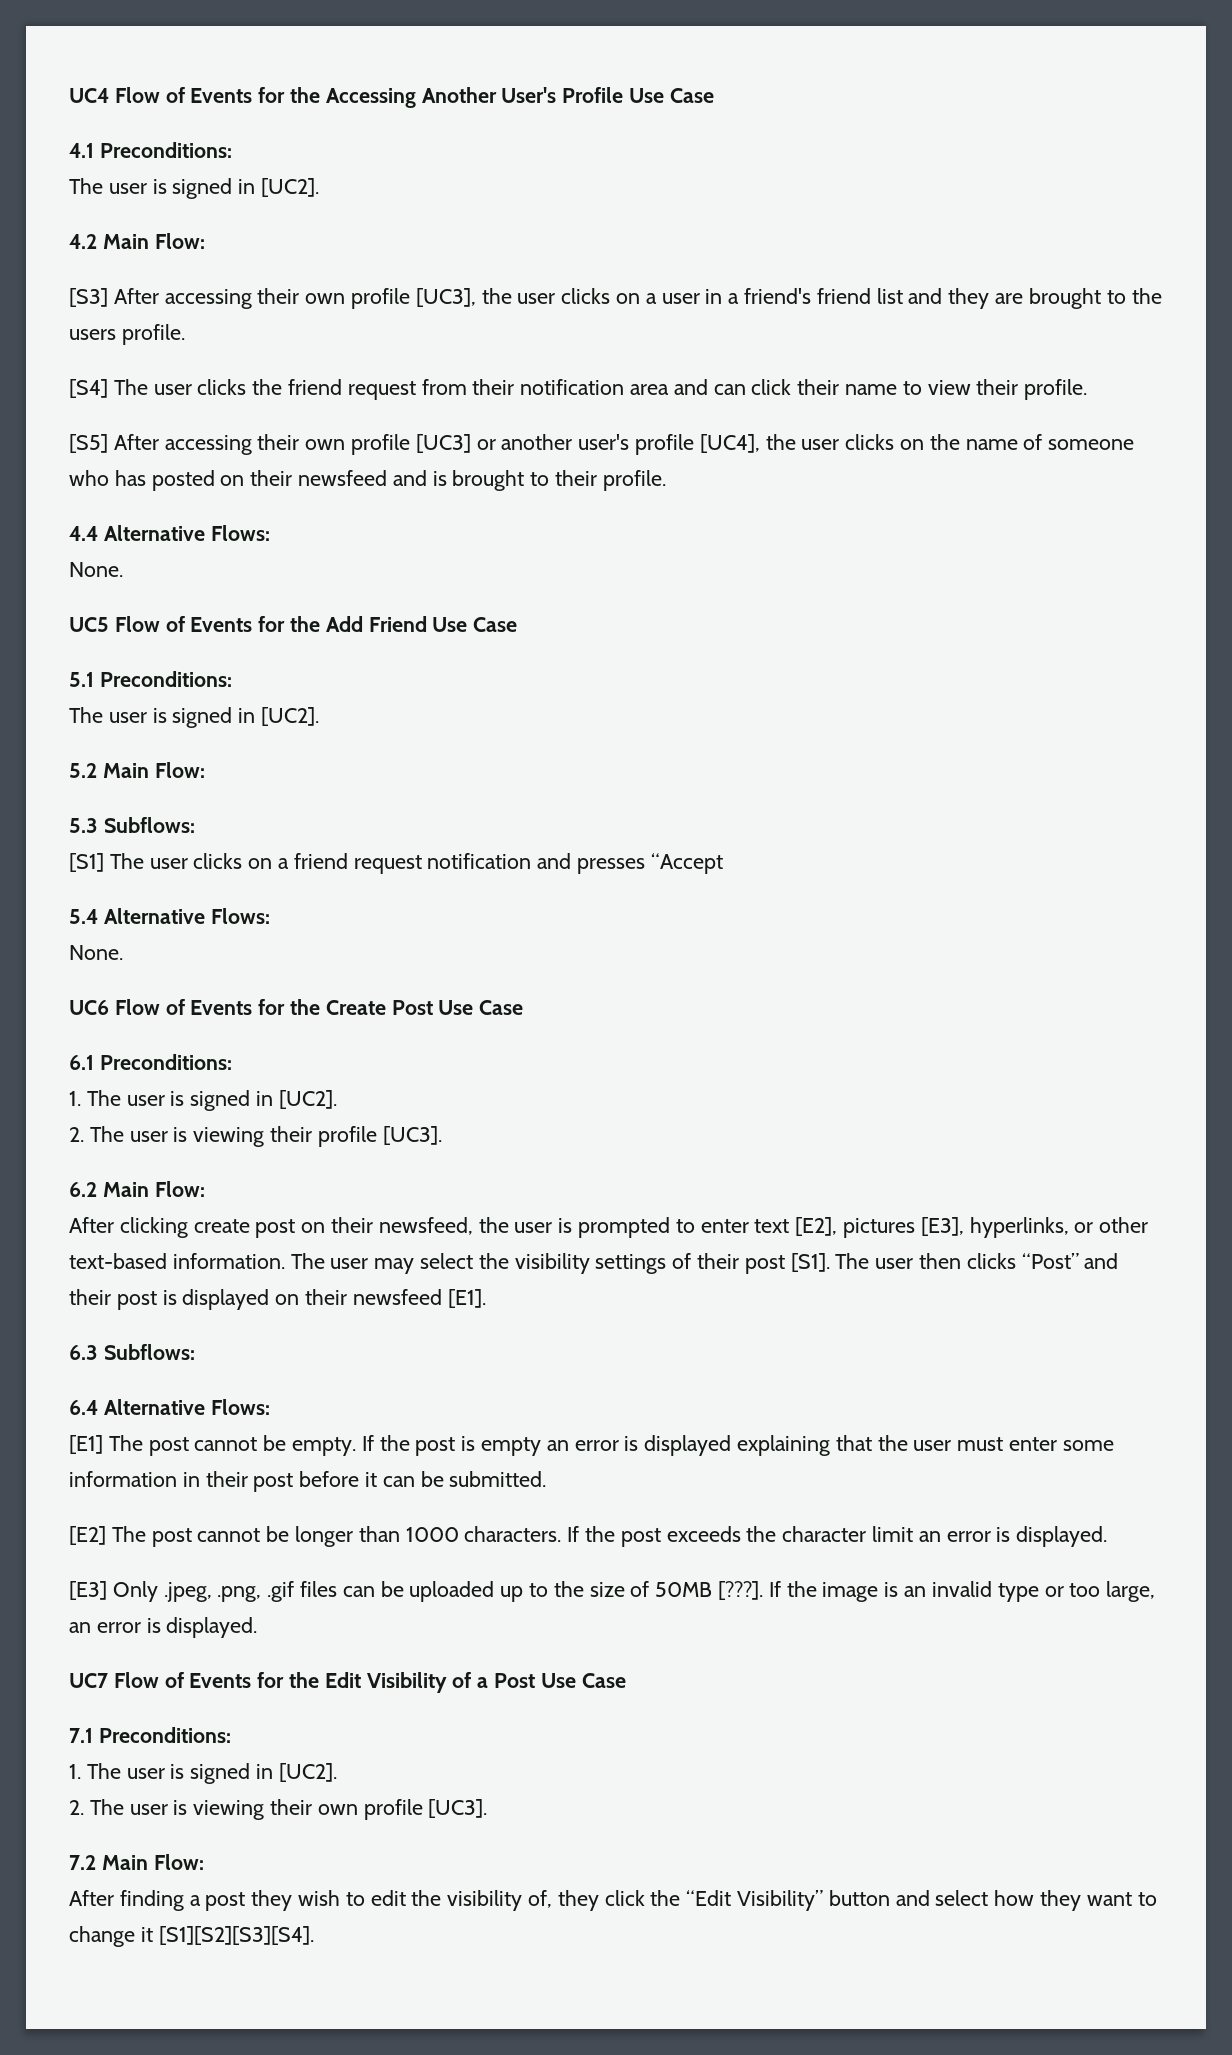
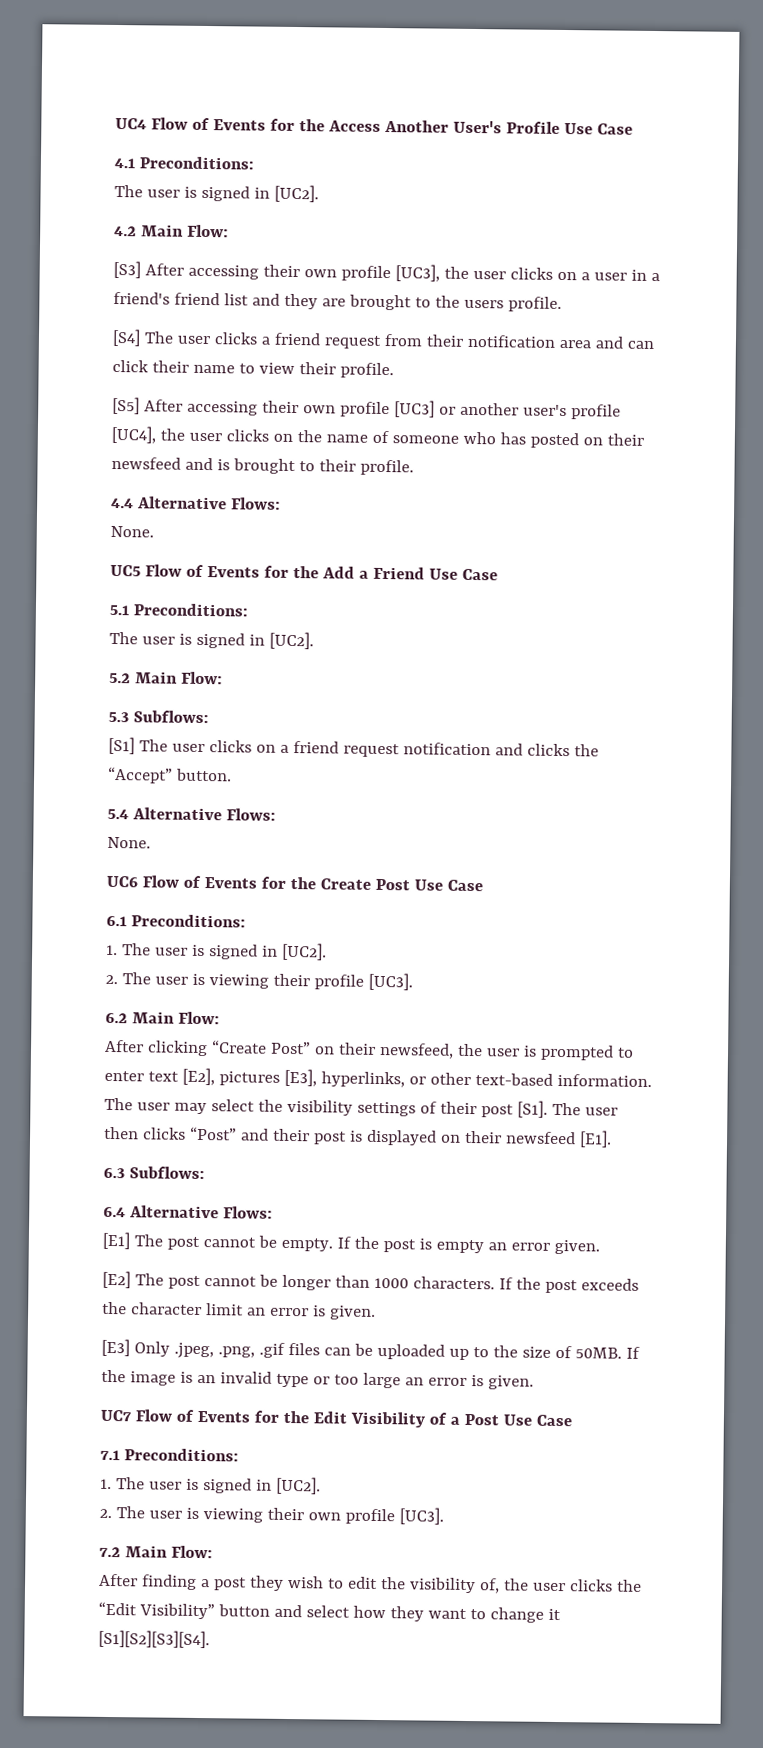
[325,88,416,108] Accessing -> [327,120,381,132] Access
[252,379,283,395] the -> [260,336,270,345] a
(363, 624) none -> [358,570,369,579] a
[577,853,723,874] presses “Accept -> [526,743,599,757] [108,766,232,784] clicks the “Accept” button.
[193,1219,296,1238] create post -> [210,1040,311,1055] “Create Post”
[624,1435,1114,1456] [69,1471,547,1492] is displayed explaining that the user must enter some information in their post before it can be submitted. -> [553,1239,600,1255] given.
[1016,1526,1108,1547] displayed. -> [329,1305,376,1320] given.
[655,1581,764,1600] 50MB [???]. -> [574,1347,622,1359] 50MB.
[1106,1581,1156,1602] [69,1617,258,1638] large, an error is displayed. -> [362,1372,534,1390] large an error is given.
[557,1890,645,1911] they click -> [503,1578,613,1592] the user clicks

